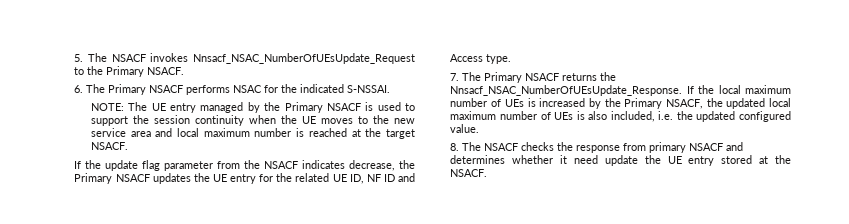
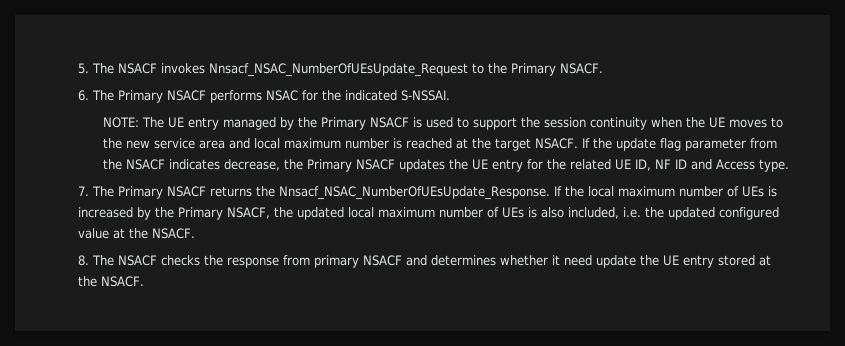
(128, 146) // -> (579, 143) none
[450,124,480,133] value. -> [77,228,195,239] value at the NSACF.

